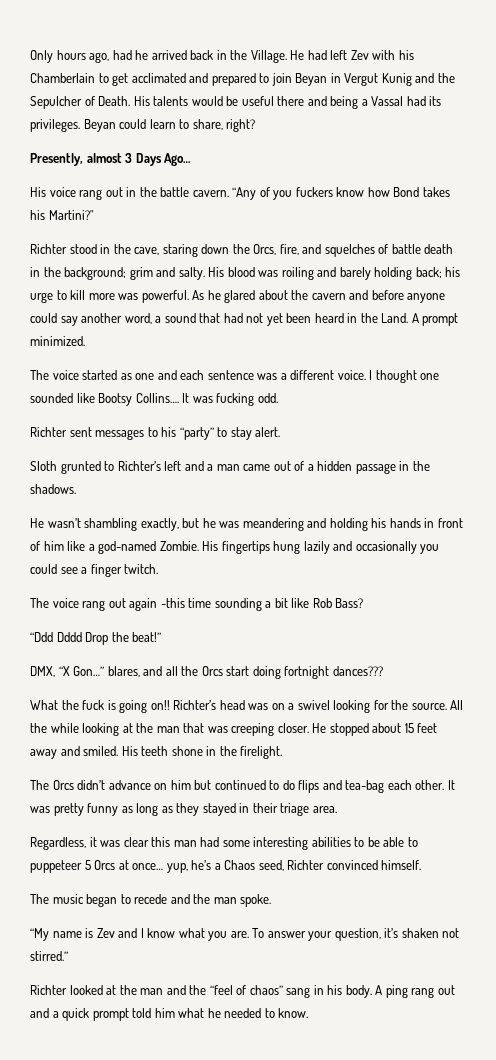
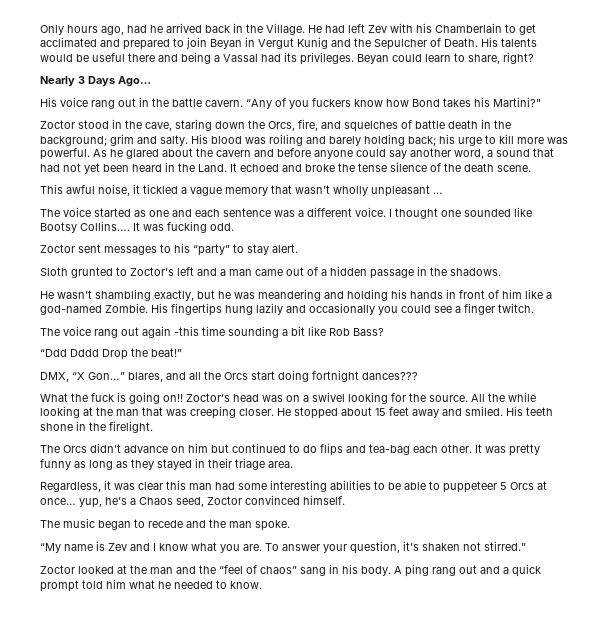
[30,153,122,166] Presently, almost -> [40,76,75,87] Nearly
[30,244,67,254] Richter -> [40,120,75,129] Zoctor
[411,313,459,326] [30,336,85,346] A prompt minimized. -> [230,162,531,172] [40,184,443,197] It echoed and broke the tense silence of the death scene. // This awful noise, it tickled a vague memory that wasn’t wholly unpleasant …
[30,427,67,437] Richter -> [40,244,75,253] Zoctor
[117,461,161,471] Richter’s -> [130,267,174,276] Zoctor’s
[173,700,217,710] Richter’s -> [186,393,230,402] Zoctor’s
[287,860,325,870] Richter -> [207,496,242,505] Zoctor
[30,985,67,995] Richter -> [40,565,75,574] Zoctor

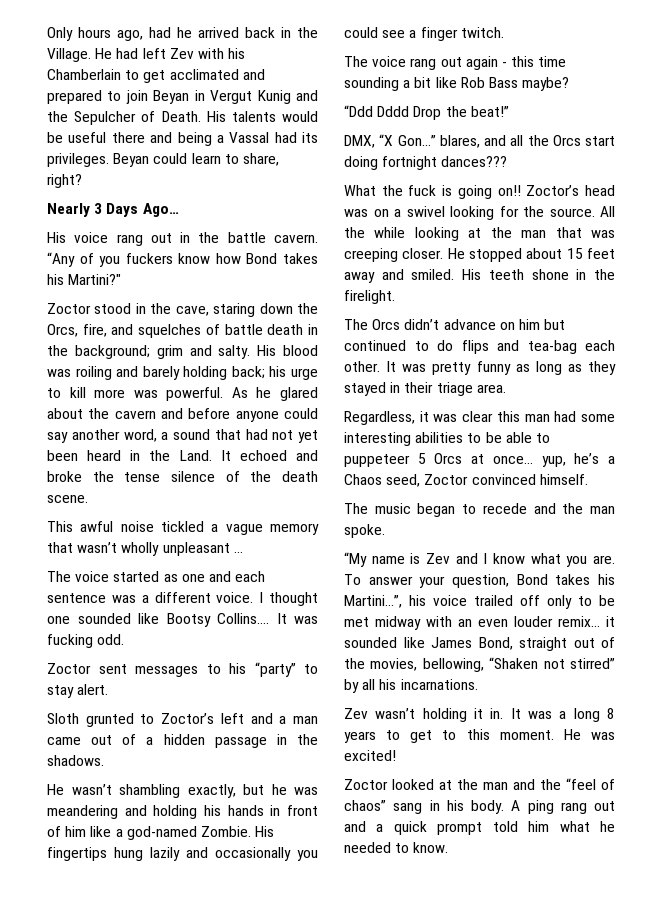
[98,184,140,196] noise, it -> [120,521,154,532] noise
[174,326,199,336] -this -> [501,56,535,67] - this
[353,328,384,336] Bass? -> [488,77,570,91] Bass maybe?
[403,541,526,551] it’s shaken not stirred.” -> [516,574,615,585] [344,595,615,609] [344,616,615,630] [344,637,615,651] [344,657,615,672] [344,679,478,693] [344,708,615,722] [344,729,615,743] [344,750,396,761] Bond takes his Martini…”, his voice trailed off only to be met midway with an even louder remix… it sounded like James Bond, straight out of the movies, bellowing, “Shaken not stirred” by all his incarnations. // Zev wasn’t holding it in. It was a long 8 years to get to this moment. He was excited!

